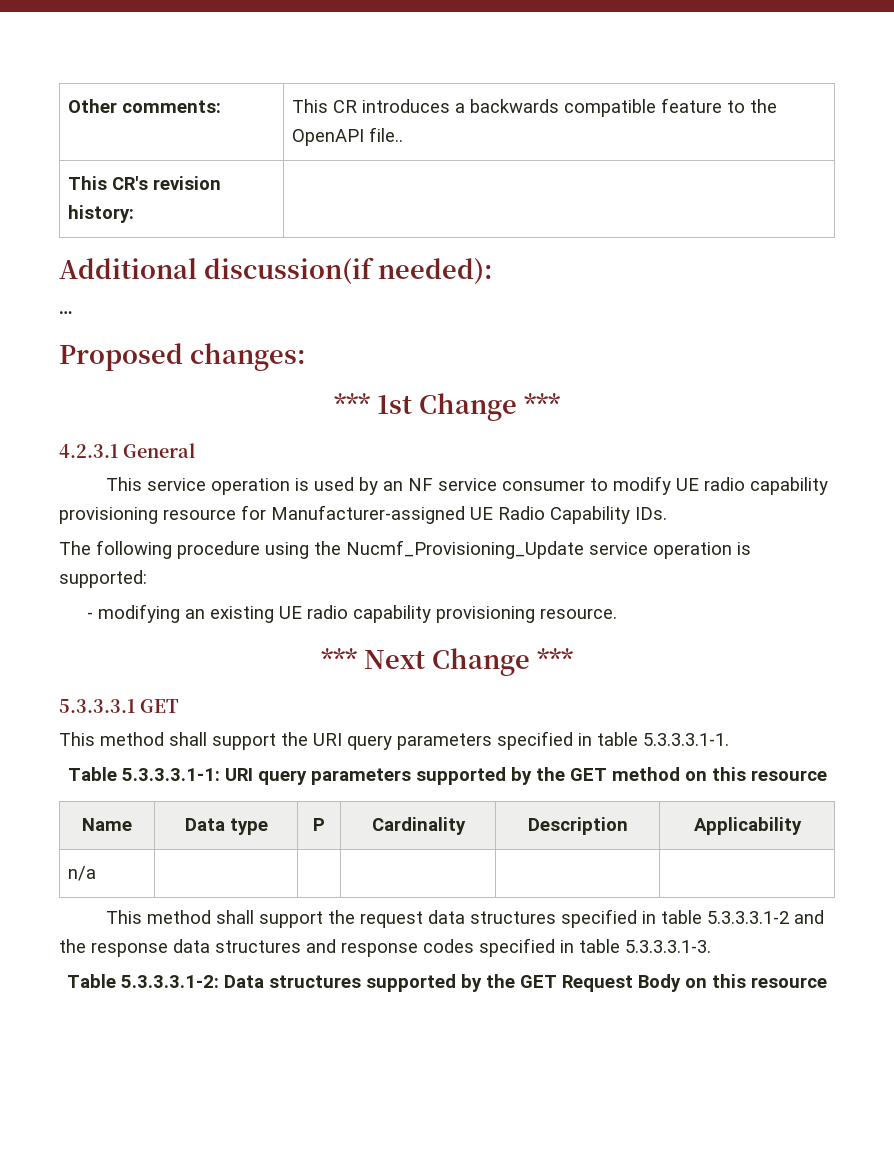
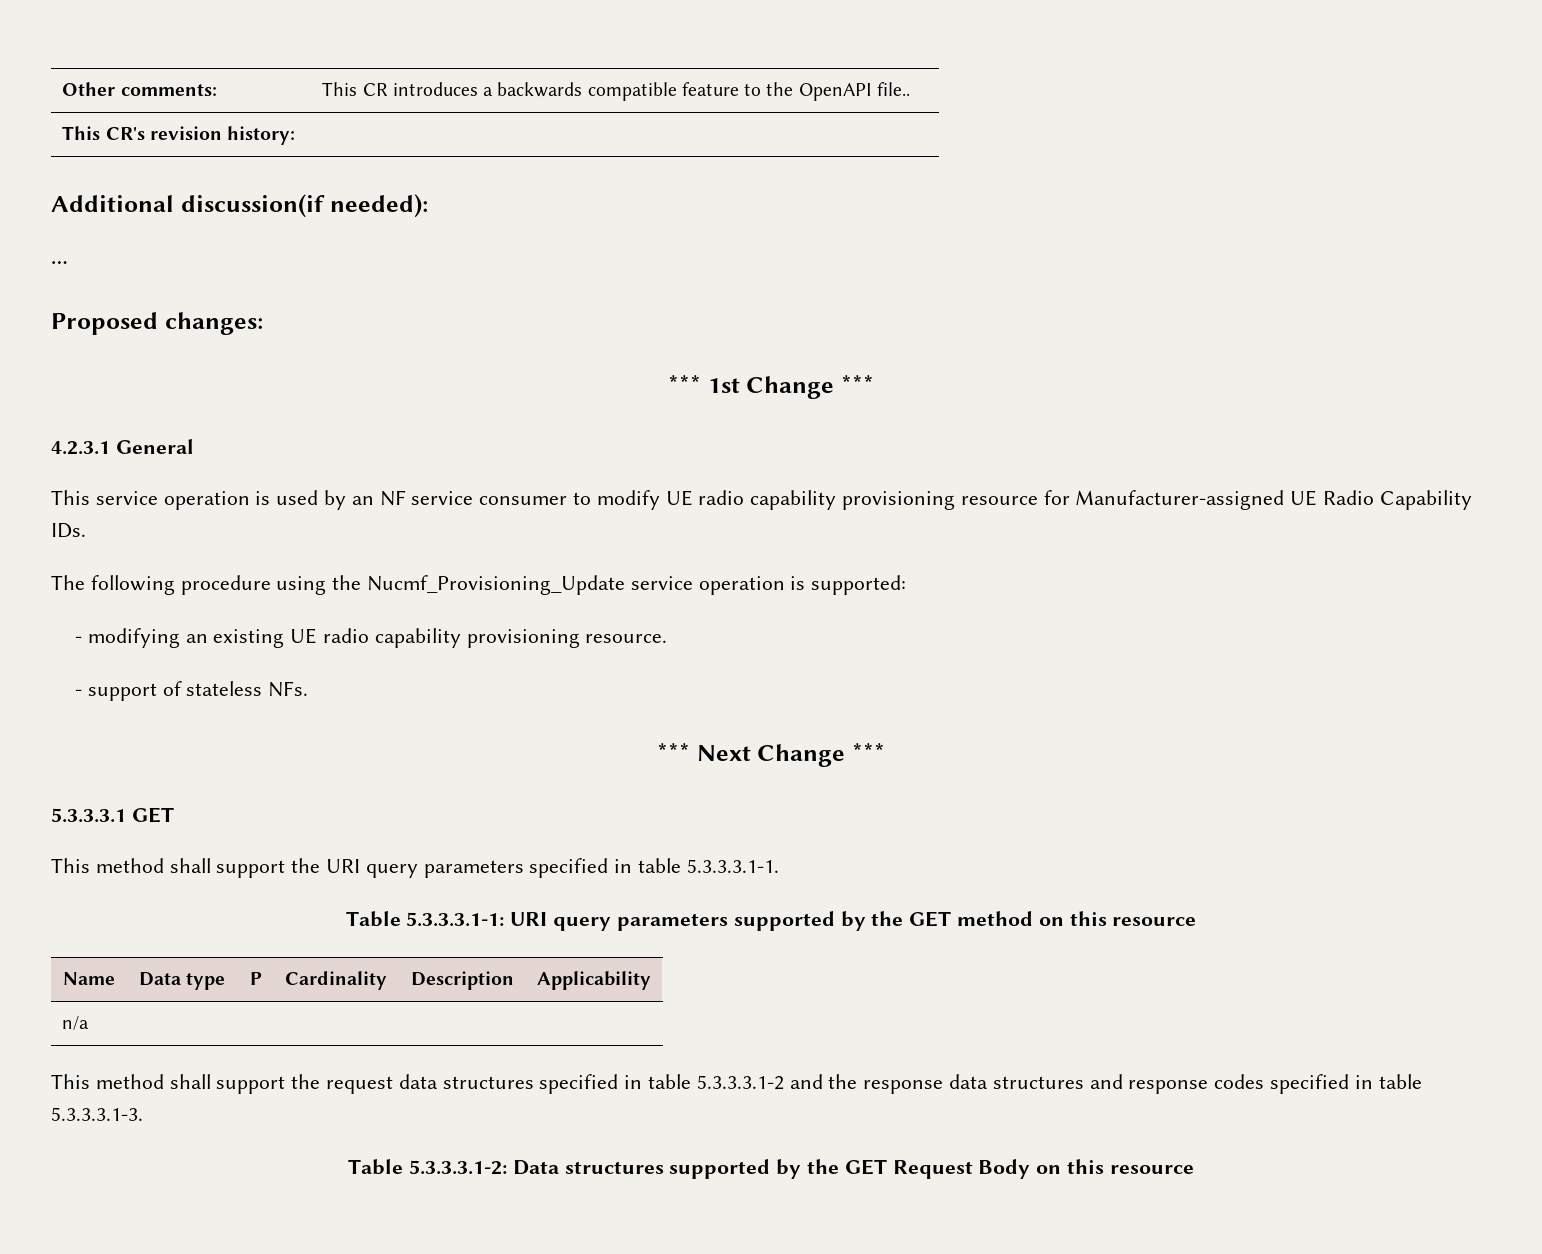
(617, 613) none -> [75,681,309,701] // - support of stateless NFs.

